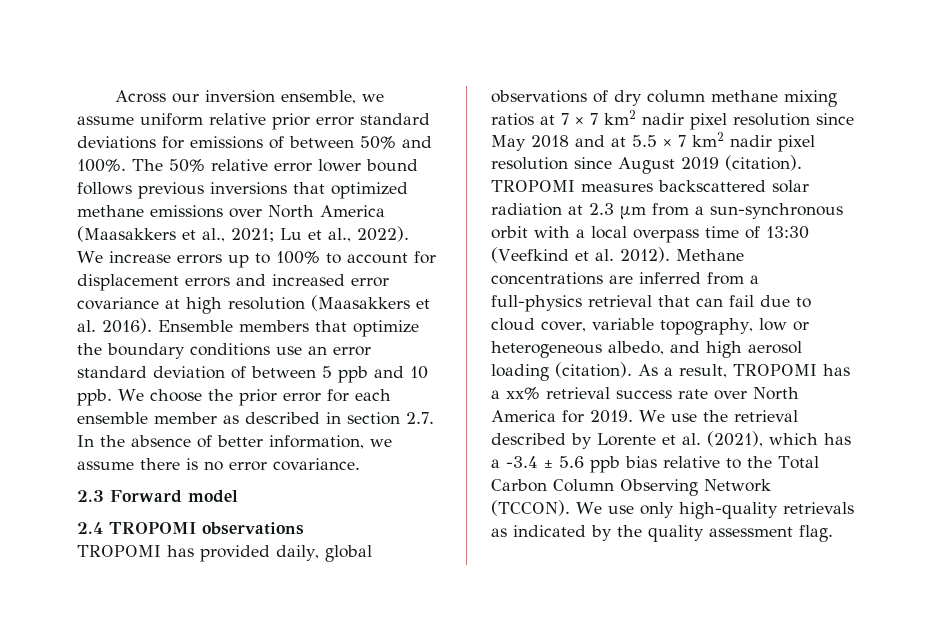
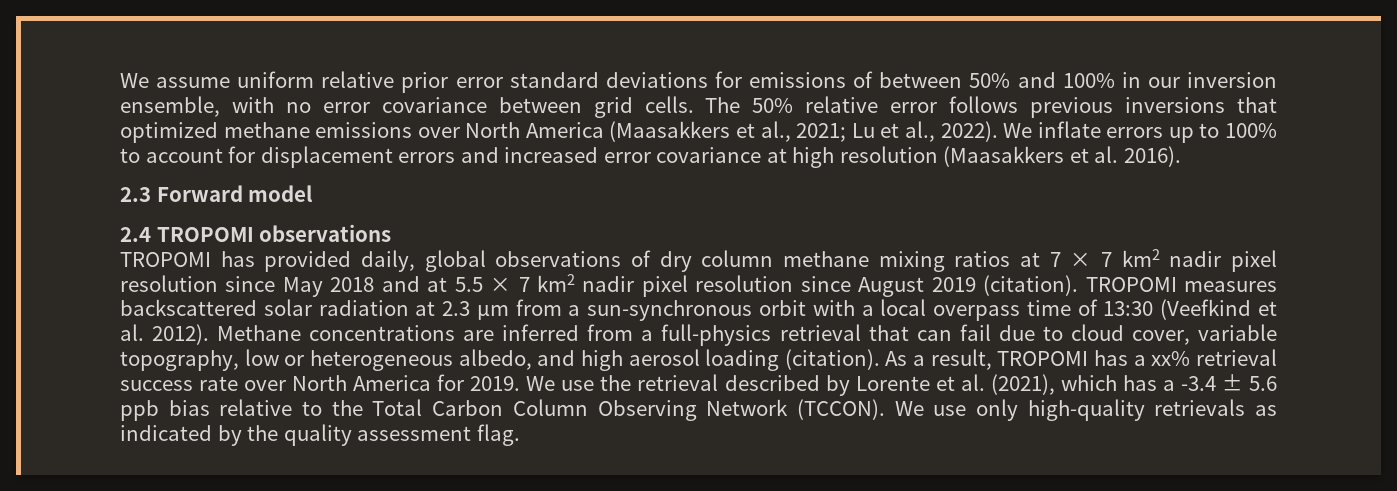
[114,90,384,104] Across our inversion ensemble, we -> [120,73,149,88] We
[77,159,126,172] 100%. -> [1062,72,1277,88] [120,96,694,118] 100% in our inversion ensemble, with no error covariance between grid cells.
[318,159,418,172] lower bound -> (938, 107) none
[108,251,171,263] increase -> [1037,121,1101,138] inflate
[158,320,419,337] [77,343,371,359] [77,366,428,383] [77,389,391,406] [77,412,434,425] [77,435,392,449] [77,458,360,471] Ensemble members that optimize the boundary conditions use an error standard deviation of between 5 ppb and 10 ppb. We choose the prior error for each ensemble member as described in section 2.7. In the absence of better information, we assume there is no error covariance. -> (1182, 156) none

